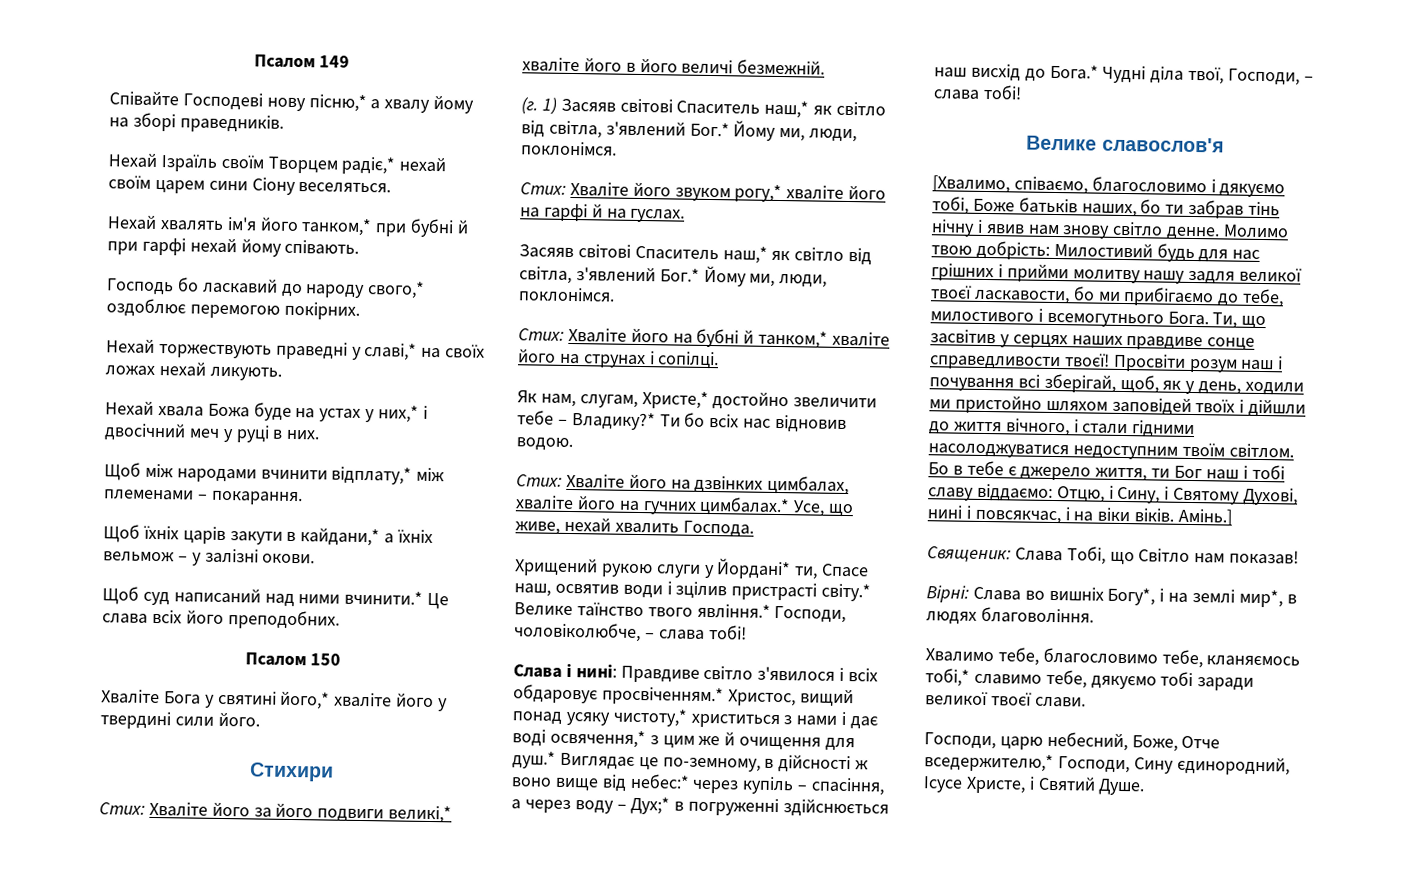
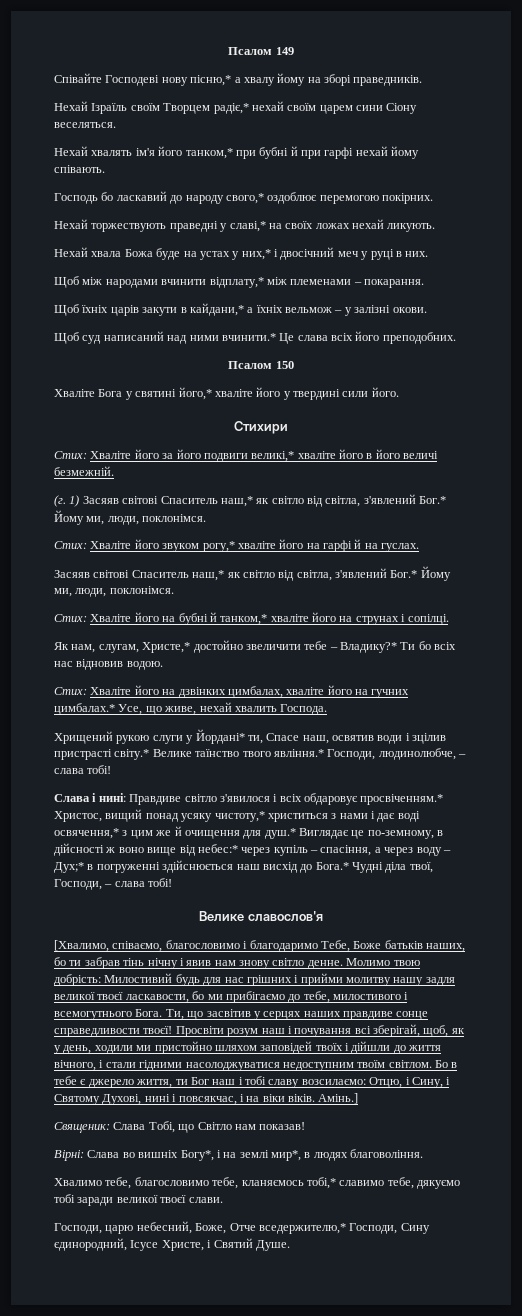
[513,622,641,643] чоловіколюбче, -> [378,748,456,760] людинолюбче,
[1219,183,1286,198] [932,196,969,215] дякуємо тобі, -> [249,940,350,952] благодаримо Тебе,
[976,483,1053,502] віддаємо: -> [301,1079,366,1085] возсилаємо:

